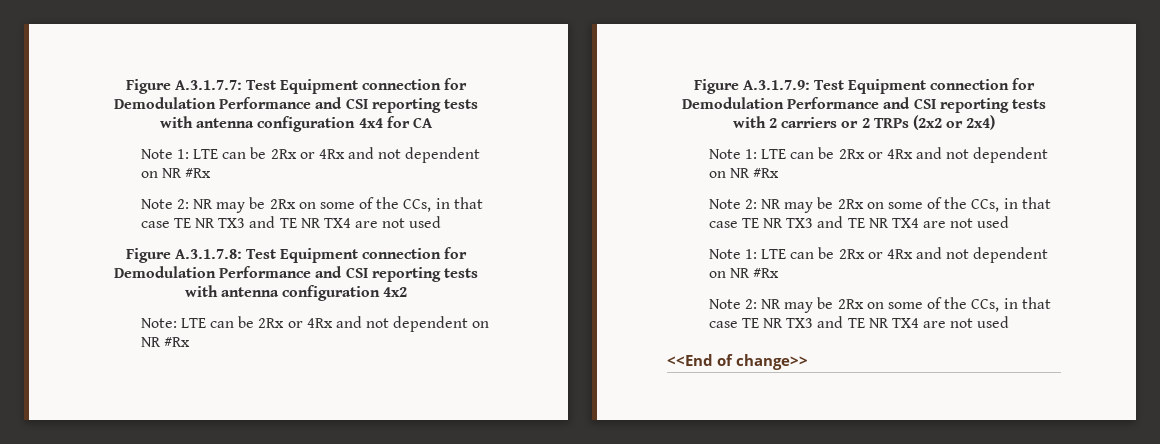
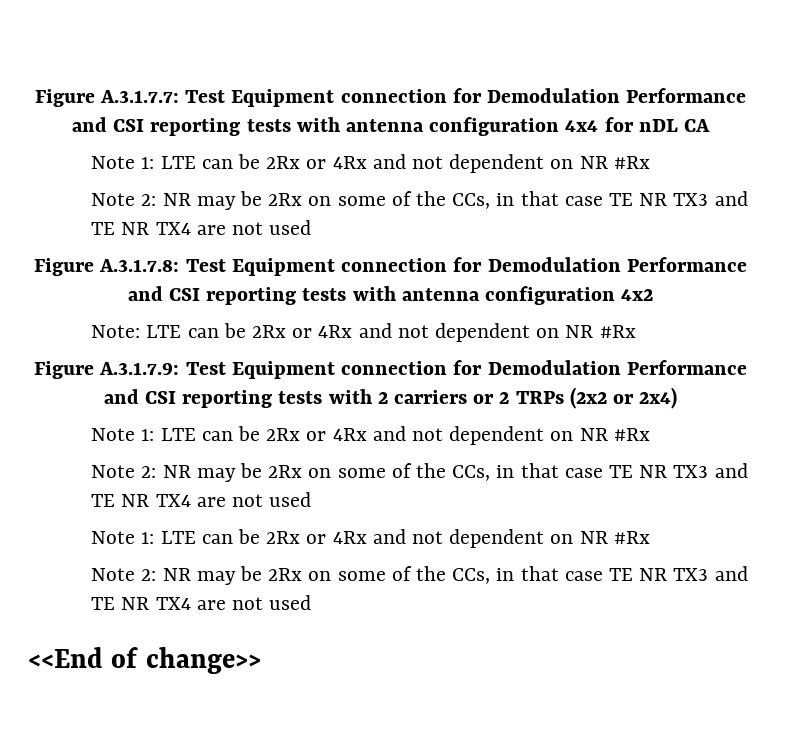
(410, 122) none -> [638,119,678,132] nDL

